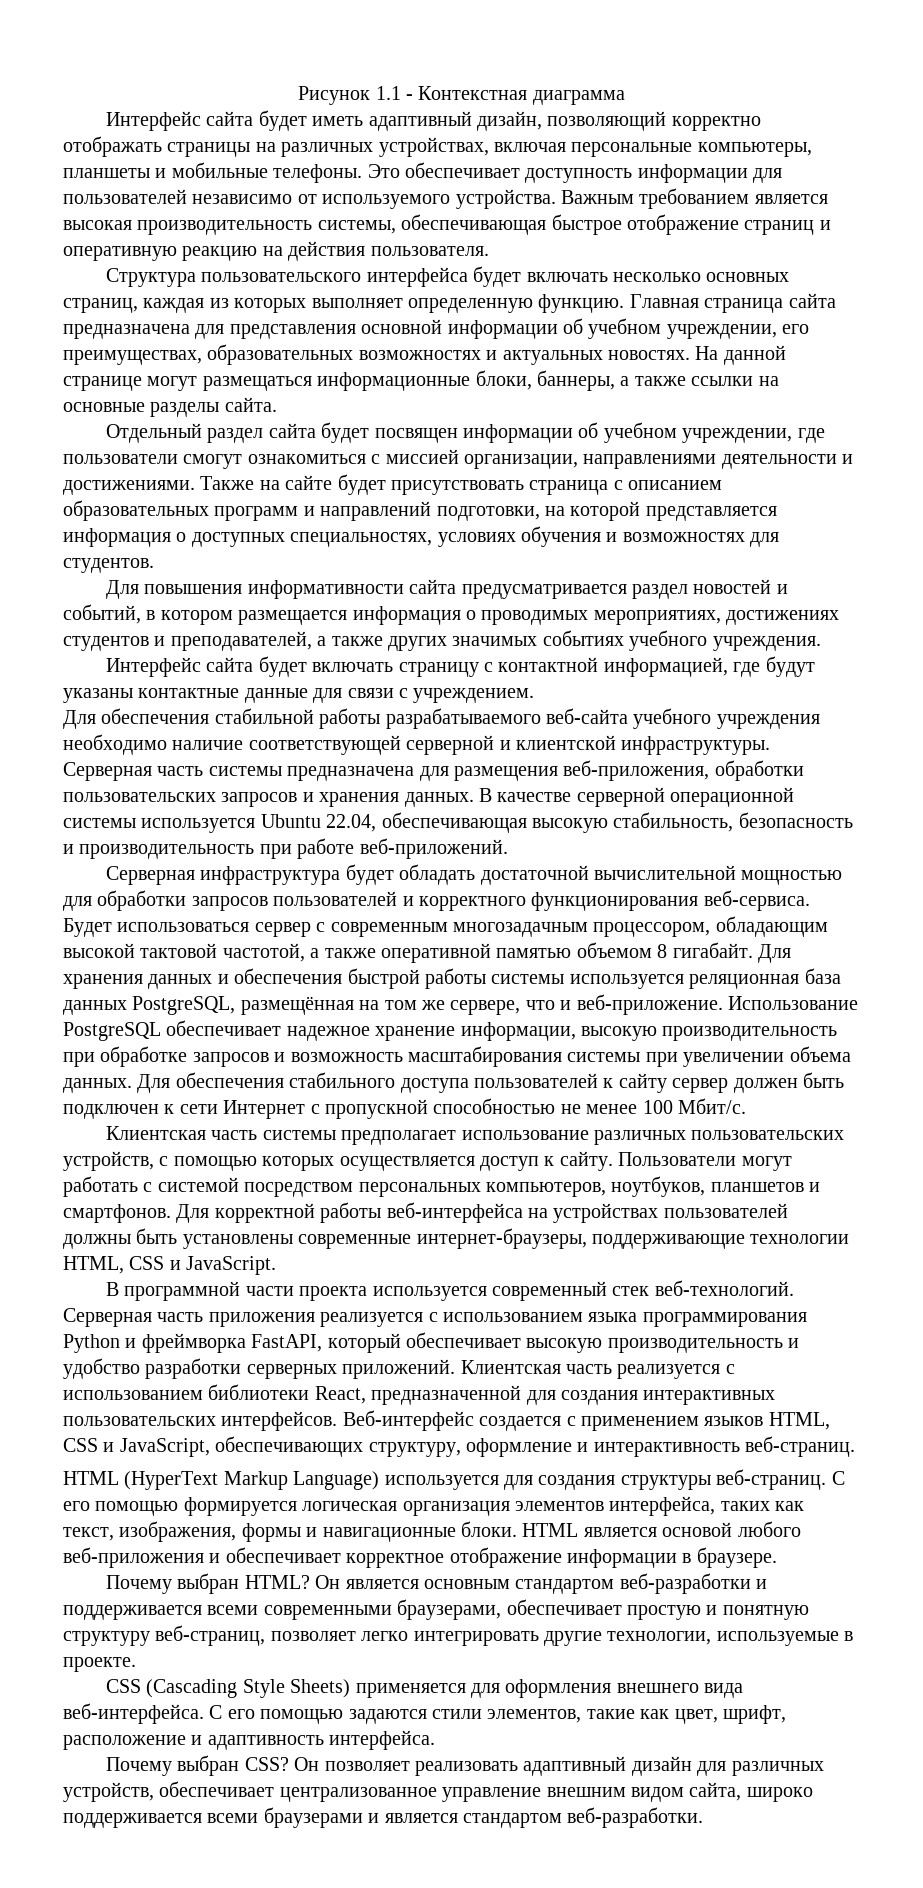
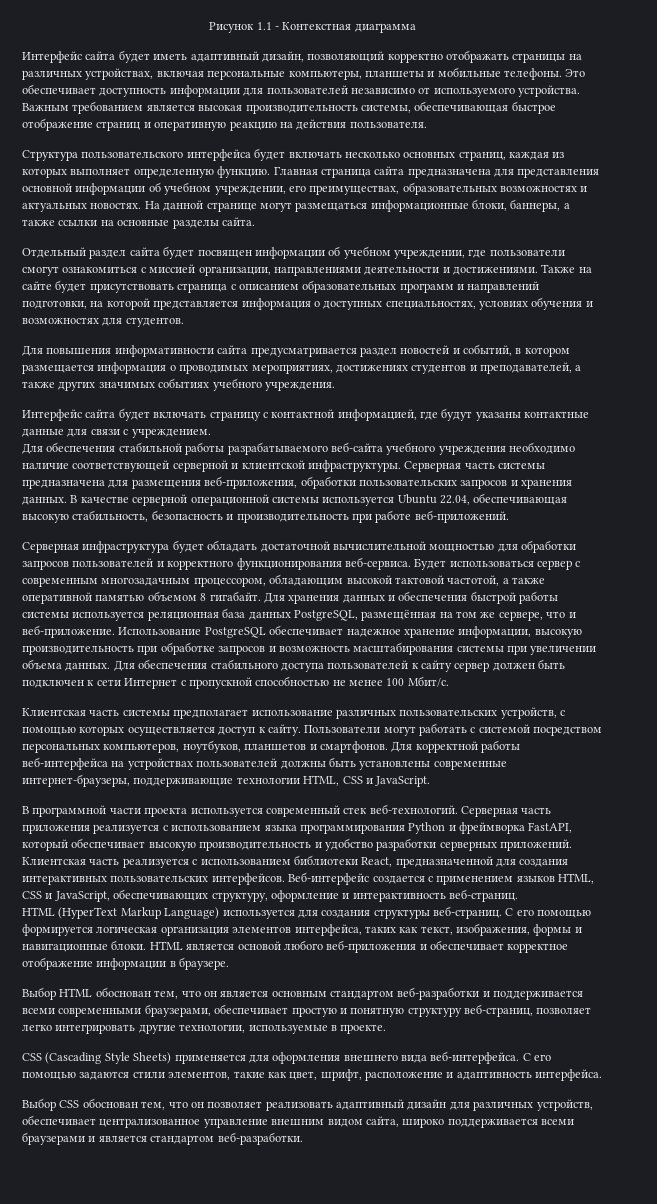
[106,1573,341,1594] Почему выбран HTML? Он -> [22,987,217,1000] Выбор HTML обоснован тем, что он
[106,1755,320,1776] Почему выбран CSS? Он -> [22,1098,204,1111] Выбор CSS обоснован тем, что он

